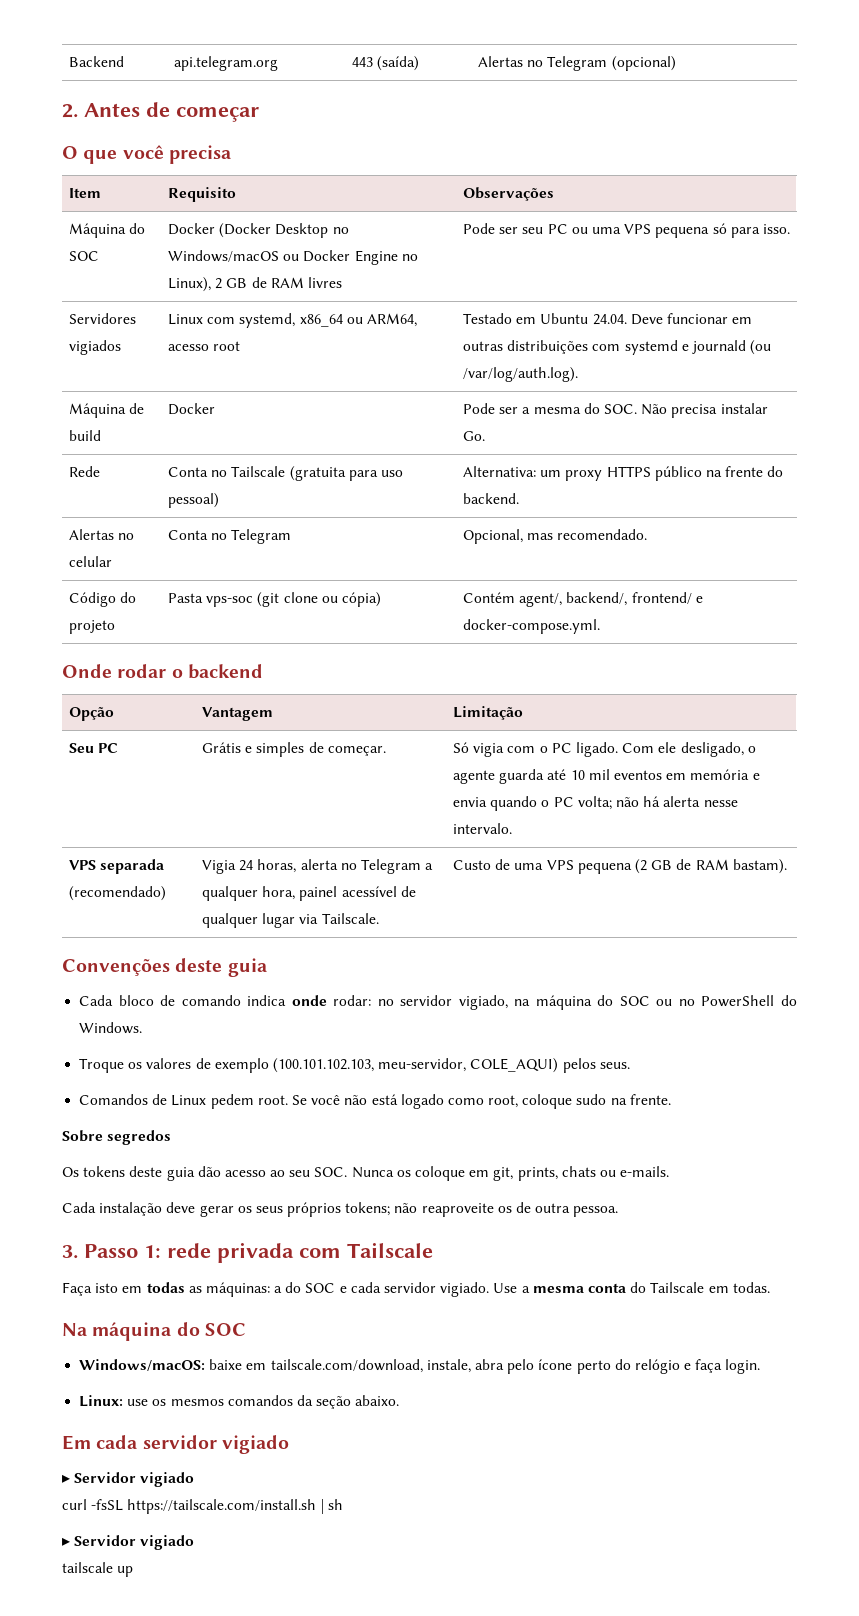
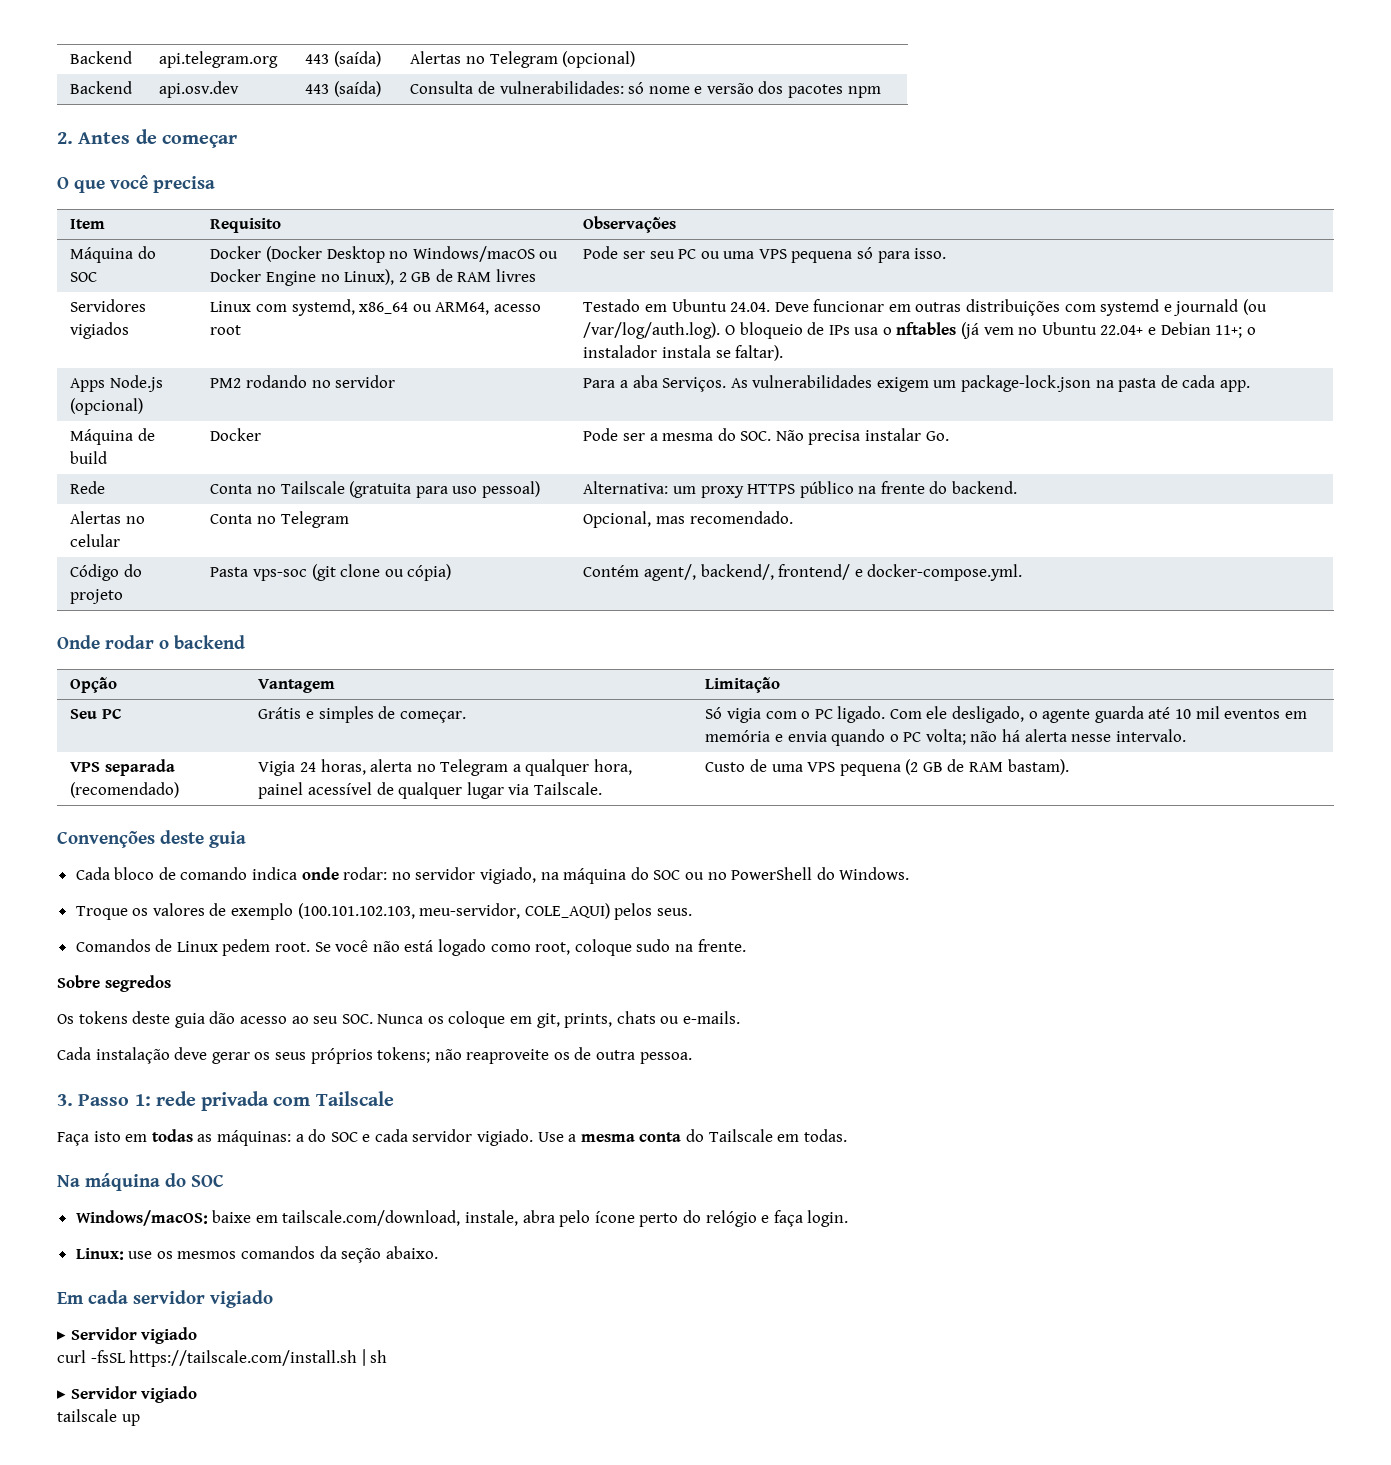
(676, 63) none -> [70,81,133,94] [159,81,240,98] [305,81,381,97] [410,81,881,98] // Backend | api.osv.dev | 443 (saída) | Consulta de vulnerabilidades: só nome e versão dos pacotes npm
(579, 374) none -> [724,322,1256,339] [583,345,784,361] [70,375,163,392] [70,398,144,415] [210,375,396,388] [583,375,1251,392] O bloqueio de IPs usa o nftables (já vem no Ubuntu 22.04+ e Debian 11+; o instalador instala se faltar). // Apps Node.js (opcional) | PM2 rodando no servidor | Para a aba Serviços. As vulnerabilidades exigem um package-lock.json na pasta de cada app.

